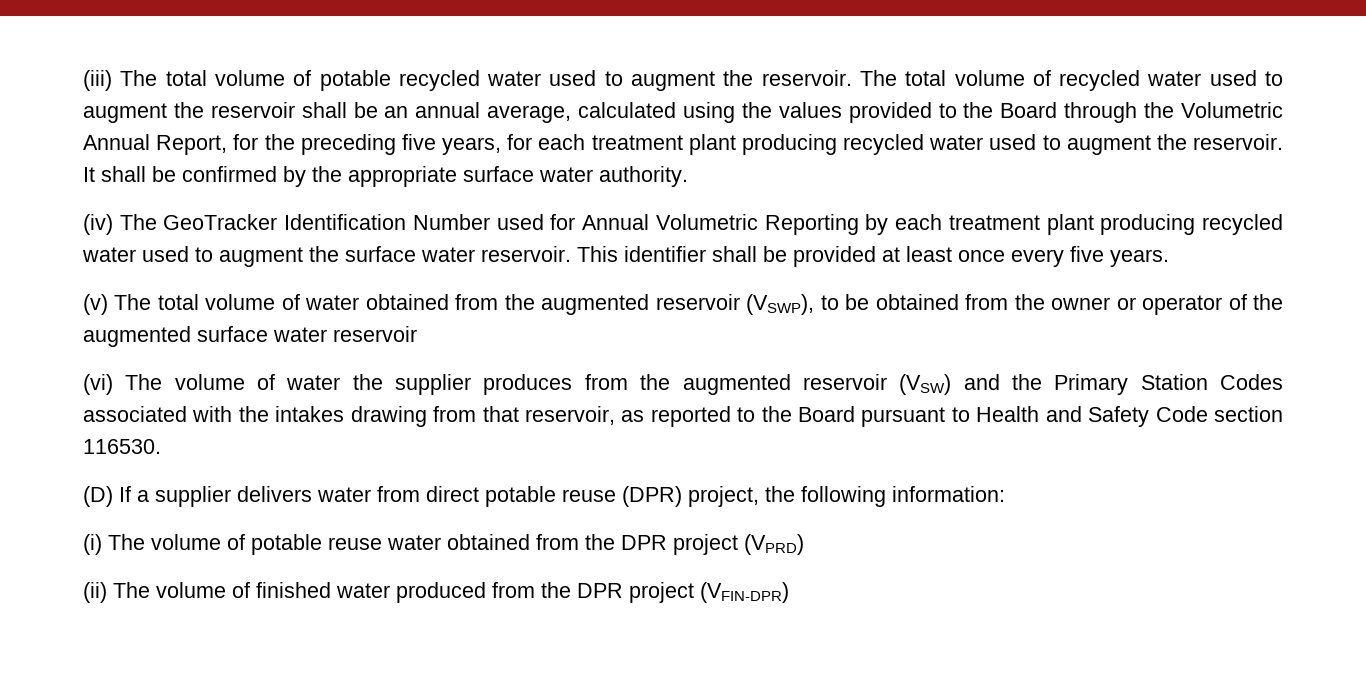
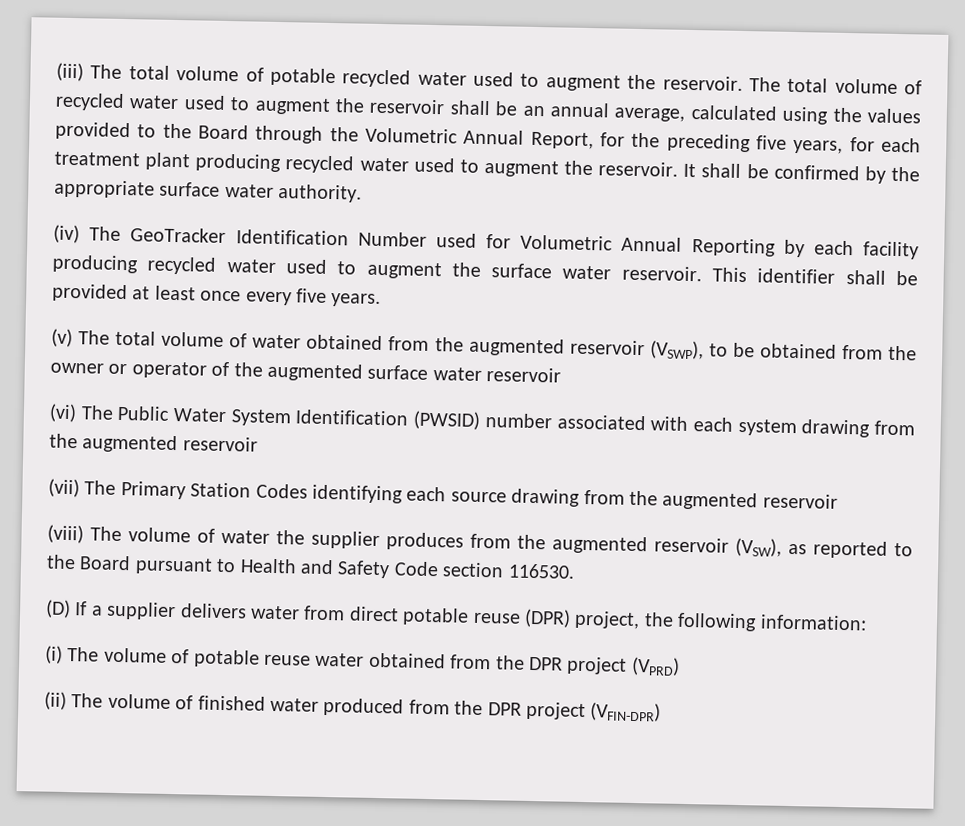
[582,214,758,230] Annual Volumetric -> [520,234,683,252] Volumetric Annual
[948,214,1094,235] treatment plant -> [862,241,919,260] facility
(163, 382) none -> [117,405,916,438] [49,433,258,454] [48,478,838,511] [47,524,122,544] Public Water System Identification (PWSID) number associated with each system drawing from the augmented reservoir // (vii) The Primary Station Codes identifying each source drawing from the augmented reservoir // (viii) The
[899,374,1283,395] [83,406,615,427] (VSW) and the Primary Station Codes associated with the intakes drawing from that reservoir, -> [735,537,782,557] (VSW),

